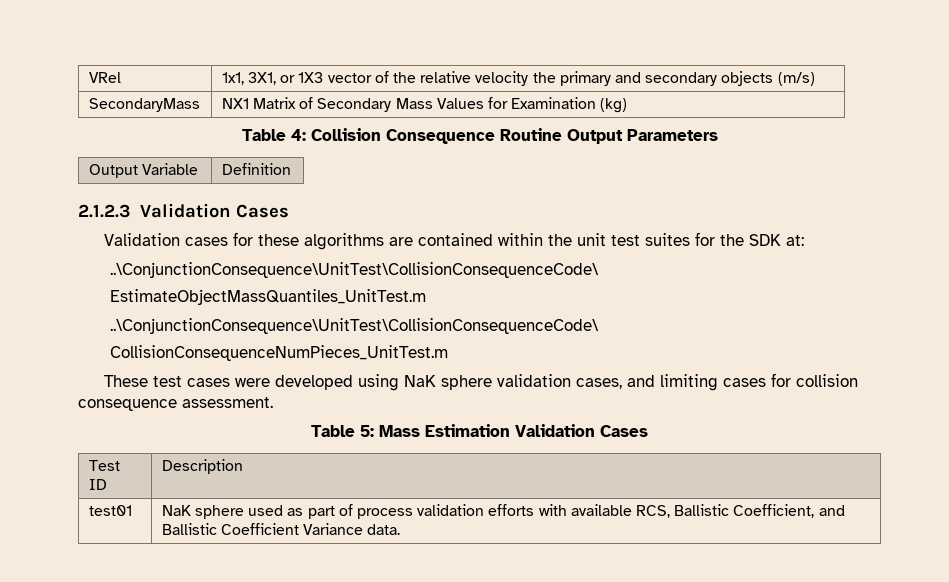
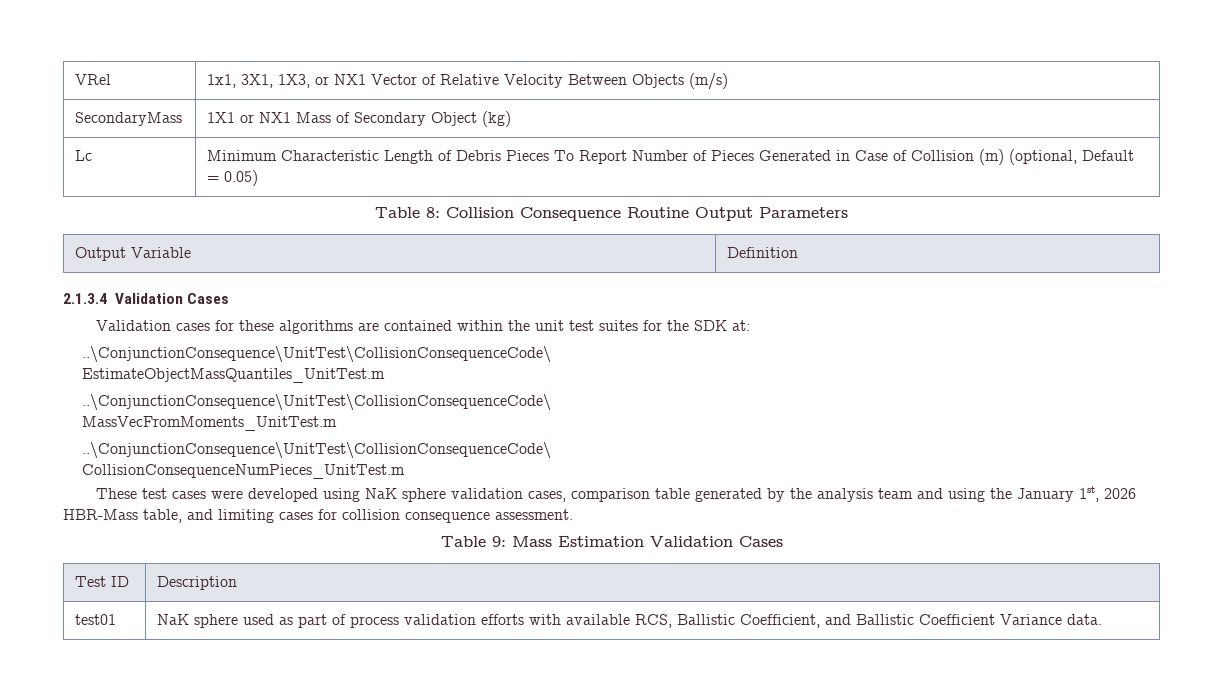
[280,71,815,86] [88,98,200,112] [221,97,628,113] [241,129,306,141] or 1X3 vector of the relative velocity the primary and secondary objects (m/s) // SecondaryMass | NX1 Matrix of Secondary Mass Values for Examination (kg) // Table 4: -> [278,73,729,90] [75,112,183,126] [207,111,512,127] [75,150,93,161] [207,149,1135,165] [207,170,259,186] [375,207,440,218] 1X3, or NX1 Vector of Relative Velocity Between Objects (m/s) // SecondaryMass | 1X1 or NX1 Mass of Secondary Object (kg) // Lc | Minimum Characteristic Length of Debris Pieces To Report Number of Pieces Generated in Case of Collision (m) (optional, Default = 0.05) // Table 8:
[78,204,131,218] 2.1.2.3 -> [63,293,107,304] 2.1.3.4
(599, 326) none -> [81,416,337,431] [81,442,551,458] // MassVecFromMoments_UnitTest.m // ..\ConjunctionConsequence\UnitTest\CollisionConsequenceCode\
(623, 383) none -> [571,486,1137,502] [63,509,182,523] comparison table generated by the analysis team and using the January 1st, 2026 HBR-Mass table,
[360,425,374,437] 5: -> [491,536,506,547] 9:

